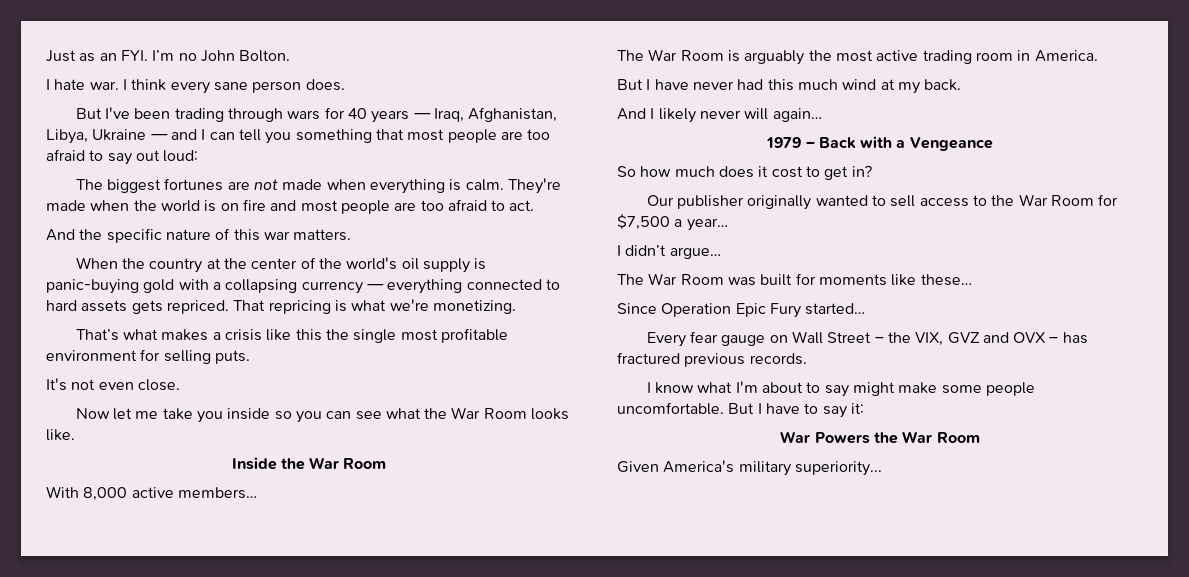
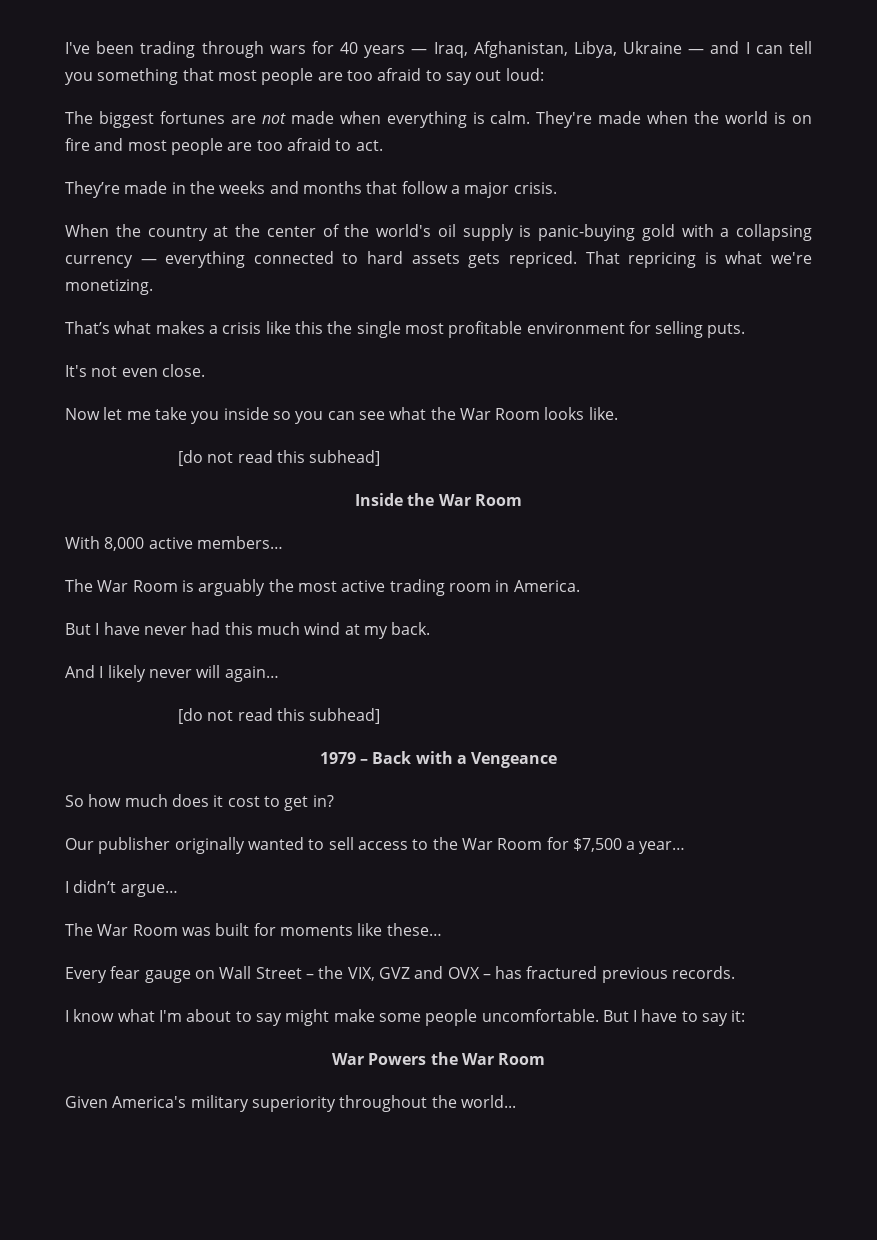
[46,50,291,62] [46,79,345,94] [75,108,102,119] Just as an FYI. I’m no John Bolton. // I hate war. I think every sane person does. // But -> (65, 48) none
[46,228,352,243] And the specific nature of this war matters. -> [65,181,557,198] They’re made in the weeks and months that follow a major crisis.
(75, 435) none -> [178,450,381,466] // [do not read this subhead]
(822, 115) none -> [178,708,381,724] // [do not read this subhead]
[617,303,866,318] // Since Operation Epic Fury started… -> (442, 929) none
[794,461,882,476] superiority... -> [251,1095,516,1112] superiority throughout the world...

